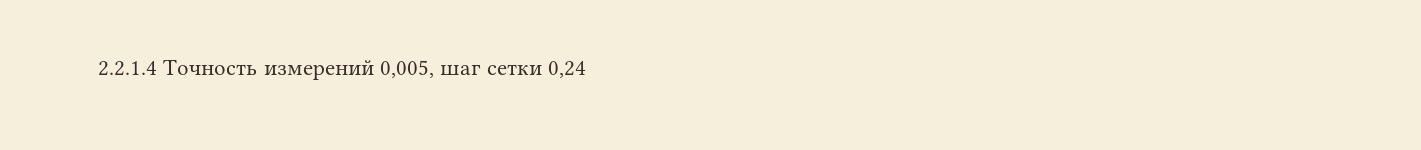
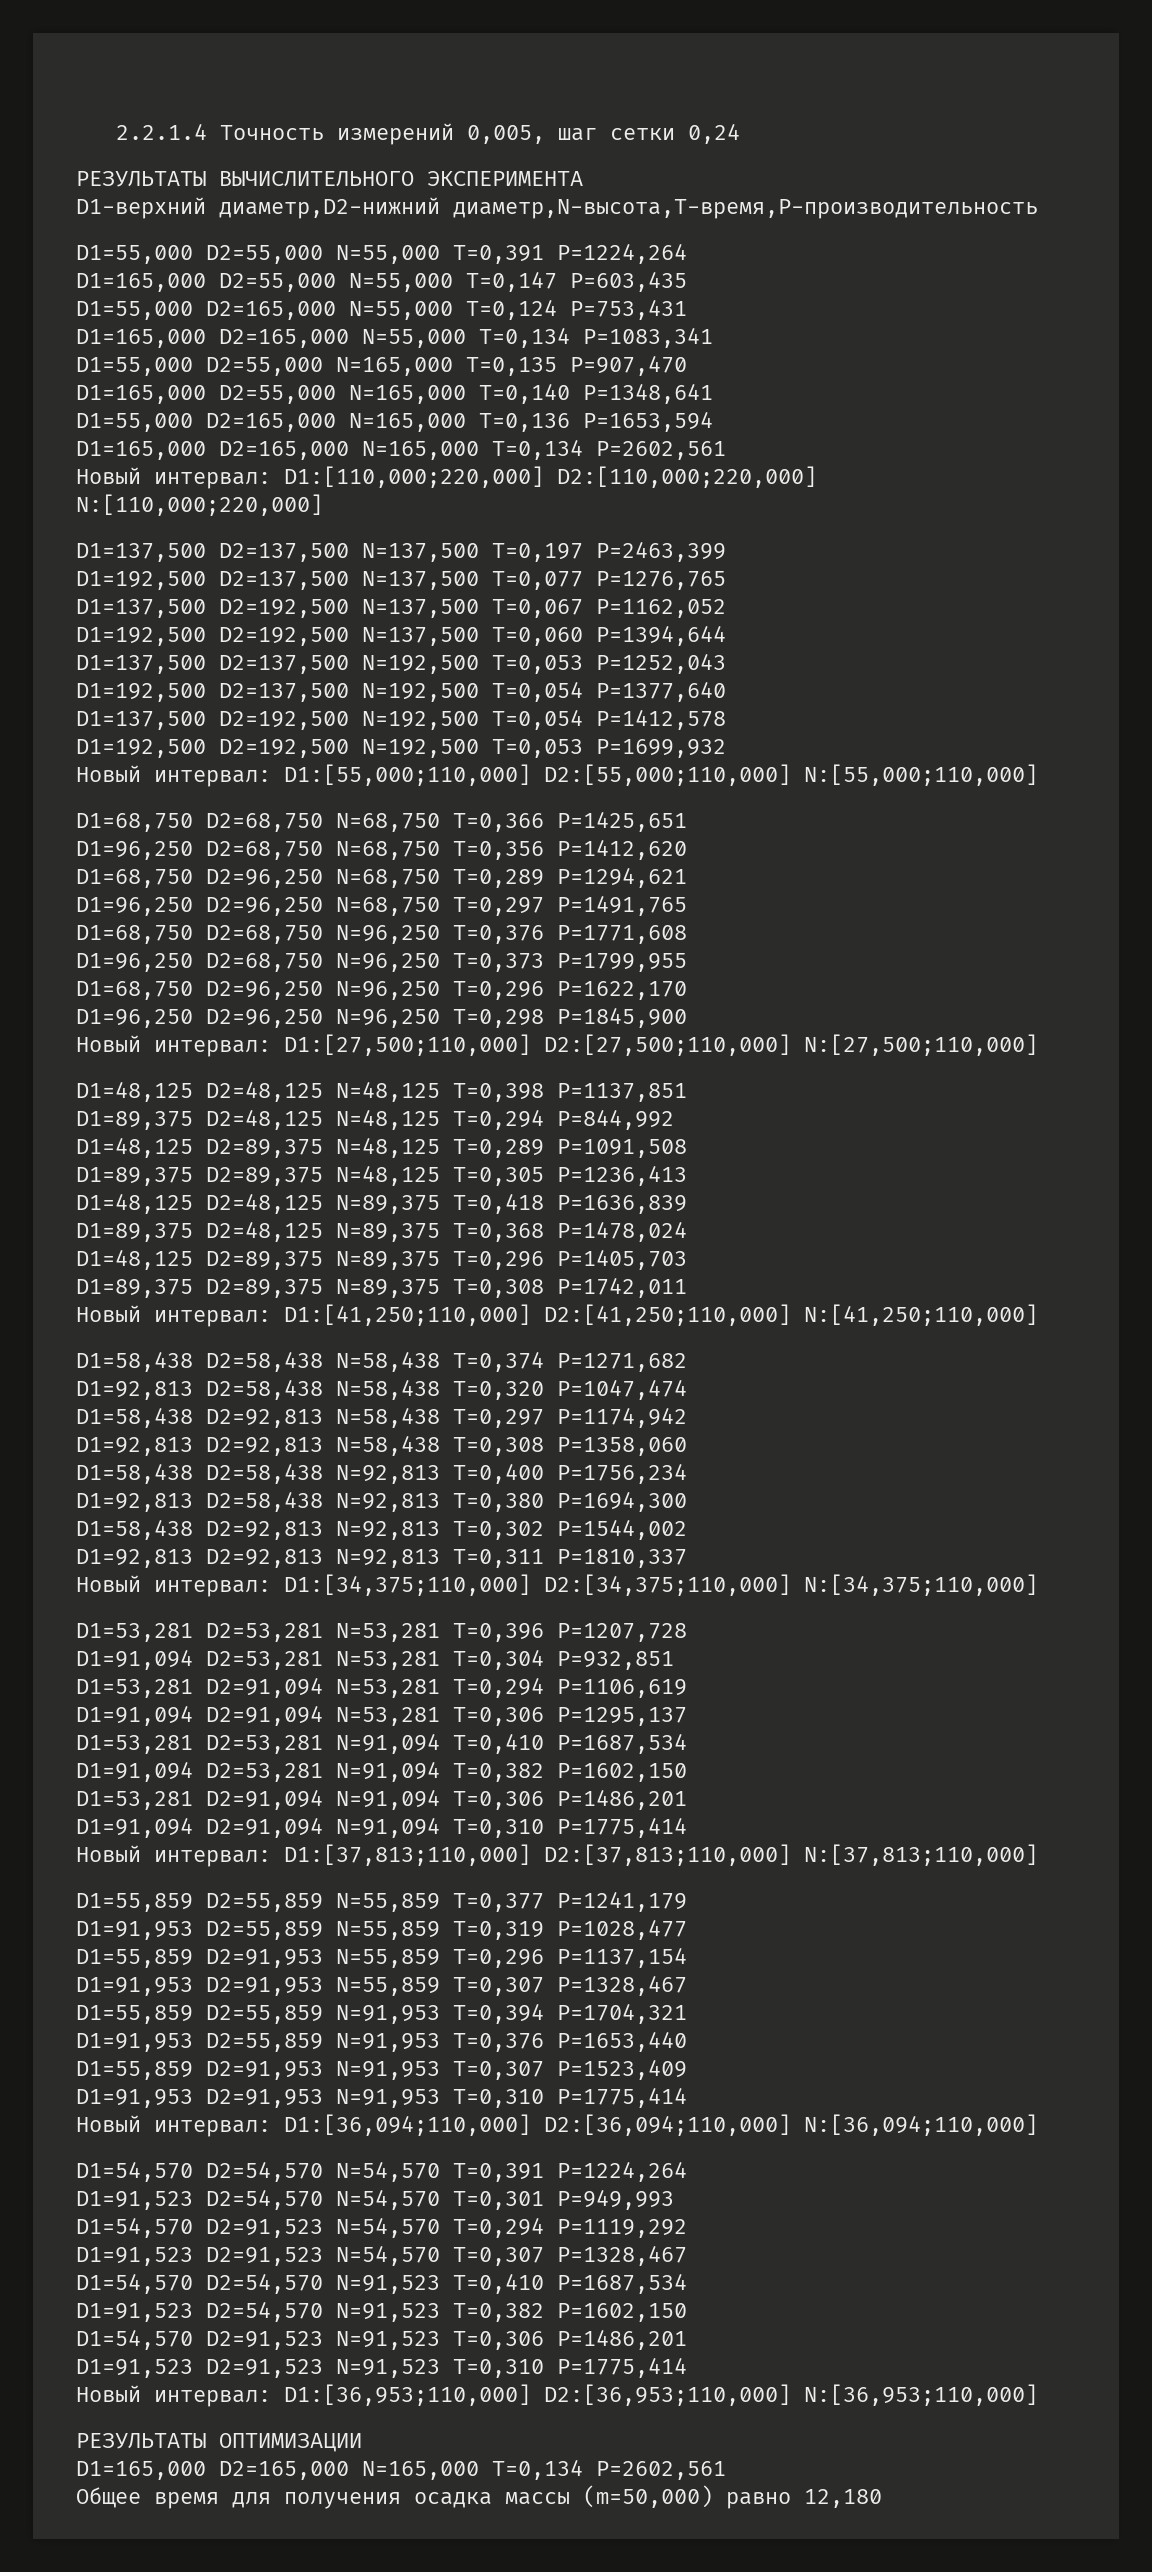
(587, 69) none -> [76,171,583,187] [76,197,1038,219] [76,244,687,264] [76,272,687,292] [76,300,687,320] [76,328,713,348] [76,356,687,376] [76,384,713,404] [76,412,713,432] [76,440,726,460] [76,466,817,489] [76,494,323,516] [76,542,726,562] [76,571,726,590] [76,599,726,618] [76,626,726,646] [76,654,726,674] [76,682,726,702] [76,710,726,730] [76,739,726,758] [76,764,1038,787] [76,812,687,832] [76,840,687,860] [76,868,687,888] [76,896,687,916] [76,925,687,944] [76,953,687,972] [76,981,687,1000] [76,1008,687,1028] [76,1034,1038,1057] [76,1082,687,1102] [76,1110,674,1130] [76,1138,687,1158] [76,1166,687,1186] [76,1194,687,1214] [76,1222,687,1242] [76,1250,687,1270] [76,1278,687,1298] [76,1304,1038,1327] [76,1352,687,1372] [76,1380,687,1400] [76,1408,687,1428] [76,1436,687,1456] [76,1464,687,1484] [76,1492,687,1512] [76,1520,687,1540] [76,1549,687,1568] [76,1574,1038,1597] [76,1623,687,1642] [76,1650,674,1670] [76,1678,687,1698] [76,1706,687,1726] [76,1734,687,1754] [76,1762,687,1782] [76,1790,687,1810] [76,1818,687,1838] [76,1844,1038,1867] [76,1892,687,1912] [76,1920,687,1940] [76,1948,687,1968] [76,1976,687,1996] [76,2004,687,2024] [76,2032,687,2052] [76,2060,687,2080] [76,2088,687,2108] [76,2114,1038,2137] [76,2162,687,2182] [76,2190,674,2210] [76,2218,687,2238] [76,2246,687,2266] [76,2274,687,2294] [76,2302,687,2322] [76,2330,687,2350] [76,2358,687,2378] [76,2384,1038,2407] [76,2433,362,2452] [76,2460,726,2480] [76,2485,882,2509] // РЕЗУЛЬТАТЫ ВЫЧИСЛИТЕЛЬНОГО ЭКСПЕРИМЕНТА // D1-верхний диаметр,D2-нижний диаметр,N-высота,T-время,P-производительность // D1=55,000 D2=55,000 N=55,000 T=0,391 P=1224,264 // D1=165,000 D2=55,000 N=55,000 T=0,147 P=603,435 // D1=55,000 D2=165,000 N=55,000 T=0,124 P=753,431 // D1=165,000 D2=165,000 N=55,000 T=0,134 P=1083,341 // D1=55,000 D2=55,000 N=165,000 T=0,135 P=907,470 // D1=165,000 D2=55,000 N=165,000 T=0,140 P=1348,641 // D1=55,000 D2=165,000 N=165,000 T=0,136 P=1653,594 // D1=165,000 D2=165,000 N=165,000 T=0,134 P=2602,561 // Новый интервал: D1:[110,000;220,000] D2:[110,000;220,000] N:[110,000;220,000] // D1=137,500 D2=137,500 N=137,500 T=0,197 P=2463,399 // D1=192,500 D2=137,500 N=137,500 T=0,077 P=1276,765 // D1=137,500 D2=192,500 N=137,500 T=0,067 P=1162,052 // D1=192,500 D2=192,500 N=137,500 T=0,060 P=1394,644 // D1=137,500 D2=137,500 N=192,500 T=0,053 P=1252,043 // D1=192,500 D2=137,500 N=192,500 T=0,054 P=1377,640 // D1=137,500 D2=192,500 N=192,500 T=0,054 P=1412,578 // D1=192,500 D2=192,500 N=192,500 T=0,053 P=1699,932 // Новый интервал: D1:[55,000;110,000] D2:[55,000;110,000] N:[55,000;110,000] // D1=68,750 D2=68,750 N=68,750 T=0,366 P=1425,651 // D1=96,250 D2=68,750 N=68,750 T=0,356 P=1412,620 // D1=68,750 D2=96,250 N=68,750 T=0,289 P=1294,621 // D1=96,250 D2=96,250 N=68,750 T=0,297 P=1491,765 // D1=68,750 D2=68,750 N=96,250 T=0,376 P=1771,608 // D1=96,250 D2=68,750 N=96,250 T=0,373 P=1799,955 // D1=68,750 D2=96,250 N=96,250 T=0,296 P=1622,170 // D1=96,250 D2=96,250 N=96,250 T=0,298 P=1845,900 // Новый интервал: D1:[27,500;110,000] D2:[27,500;110,000] N:[27,500;110,000] // D1=48,125 D2=48,125 N=48,125 T=0,398 P=1137,851 // D1=89,375 D2=48,125 N=48,125 T=0,294 P=844,992 // D1=48,125 D2=89,375 N=48,125 T=0,289 P=1091,508 // D1=89,375 D2=89,375 N=48,125 T=0,305 P=1236,413 // D1=48,125 D2=48,125 N=89,375 T=0,418 P=1636,839 // D1=89,375 D2=48,125 N=89,375 T=0,368 P=1478,024 // D1=48,125 D2=89,375 N=89,375 T=0,296 P=1405,703 // D1=89,375 D2=89,375 N=89,375 T=0,308 P=1742,011 // Новый интервал: D1:[41,250;110,000] D2:[41,250;110,000] N:[41,250;110,000] // D1=58,438 D2=58,438 N=58,438 T=0,374 P=1271,682 // D1=92,813 D2=58,438 N=58,438 T=0,320 P=1047,474 // D1=58,438 D2=92,813 N=58,438 T=0,297 P=1174,942 // D1=92,813 D2=92,813 N=58,438 T=0,308 P=1358,060 // D1=58,438 D2=58,438 N=92,813 T=0,400 P=1756,234 // D1=92,813 D2=58,438 N=92,813 T=0,380 P=1694,300 // D1=58,438 D2=92,813 N=92,813 T=0,302 P=1544,002 // D1=92,813 D2=92,813 N=92,813 T=0,311 P=1810,337 // Новый интервал: D1:[34,375;110,000] D2:[34,375;110,000] N:[34,375;110,000] // D1=53,281 D2=53,281 N=53,281 T=0,396 P=1207,728 // D1=91,094 D2=53,281 N=53,281 T=0,304 P=932,851 // D1=53,281 D2=91,094 N=53,281 T=0,294 P=1106,619 // D1=91,094 D2=91,094 N=53,281 T=0,306 P=1295,137 // D1=53,281 D2=53,281 N=91,094 T=0,410 P=1687,534 // D1=91,094 D2=53,281 N=91,094 T=0,382 P=1602,150 // D1=53,281 D2=91,094 N=91,094 T=0,306 P=1486,201 // D1=91,094 D2=91,094 N=91,094 T=0,310 P=1775,414 // Новый интервал: D1:[37,813;110,000] D2:[37,813;110,000] N:[37,813;110,000] // D1=55,859 D2=55,859 N=55,859 T=0,377 P=1241,179 // D1=91,953 D2=55,859 N=55,859 T=0,319 P=1028,477 // D1=55,859 D2=91,953 N=55,859 T=0,296 P=1137,154 // D1=91,953 D2=91,953 N=55,859 T=0,307 P=1328,467 // D1=55,859 D2=55,859 N=91,953 T=0,394 P=1704,321 // D1=91,953 D2=55,859 N=91,953 T=0,376 P=1653,440 // D1=55,859 D2=91,953 N=91,953 T=0,307 P=1523,409 // D1=91,953 D2=91,953 N=91,953 T=0,310 P=1775,414 // Новый интервал: D1:[36,094;110,000] D2:[36,094;110,000] N:[36,094;110,000] // D1=54,570 D2=54,570 N=54,570 T=0,391 P=1224,264 // D1=91,523 D2=54,570 N=54,570 T=0,301 P=949,993 // D1=54,570 D2=91,523 N=54,570 T=0,294 P=1119,292 // D1=91,523 D2=91,523 N=54,570 T=0,307 P=1328,467 // D1=54,570 D2=54,570 N=91,523 T=0,410 P=1687,534 // D1=91,523 D2=54,570 N=91,523 T=0,382 P=1602,150 // D1=54,570 D2=91,523 N=91,523 T=0,306 P=1486,201 // D1=91,523 D2=91,523 N=91,523 T=0,310 P=1775,414 // Новый интервал: D1:[36,953;110,000] D2:[36,953;110,000] N:[36,953;110,000] // РЕЗУЛЬТАТЫ ОПТИМИЗАЦИИ // D1=165,000 D2=165,000 N=165,000 T=0,134 P=2602,561 // Общее время для получения осадка массы (m=50,000) равно 12,180

